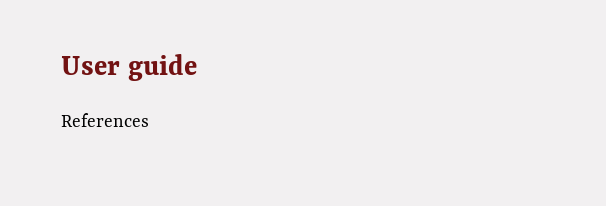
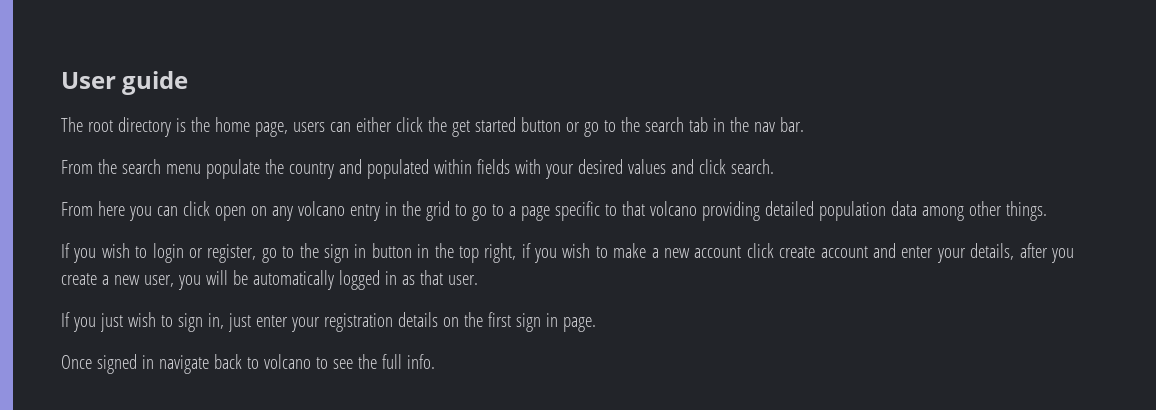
[61,113,149,127] References -> [61,117,804,137] [61,159,774,179] [61,201,1047,221] [61,243,1074,263] [61,270,478,290] [61,312,596,332] [61,354,435,374] The root directory is the home page, users can either click the get started button or go to the search tab in the nav bar. // From the search menu populate the country and populated within fields with your desired values and click search. // From here you can click open on any volcano entry in the grid to go to a page specific to that volcano providing detailed population data among other things. // If you wish to login or register, go to the sign in button in the top right, if you wish to make a new account click create account and enter your details, after you create a new user, you will be automatically logged in as that user. // If you just wish to sign in, just enter your registration details on the first sign in page. // Once signed in navigate back to volcano to see the full info.

